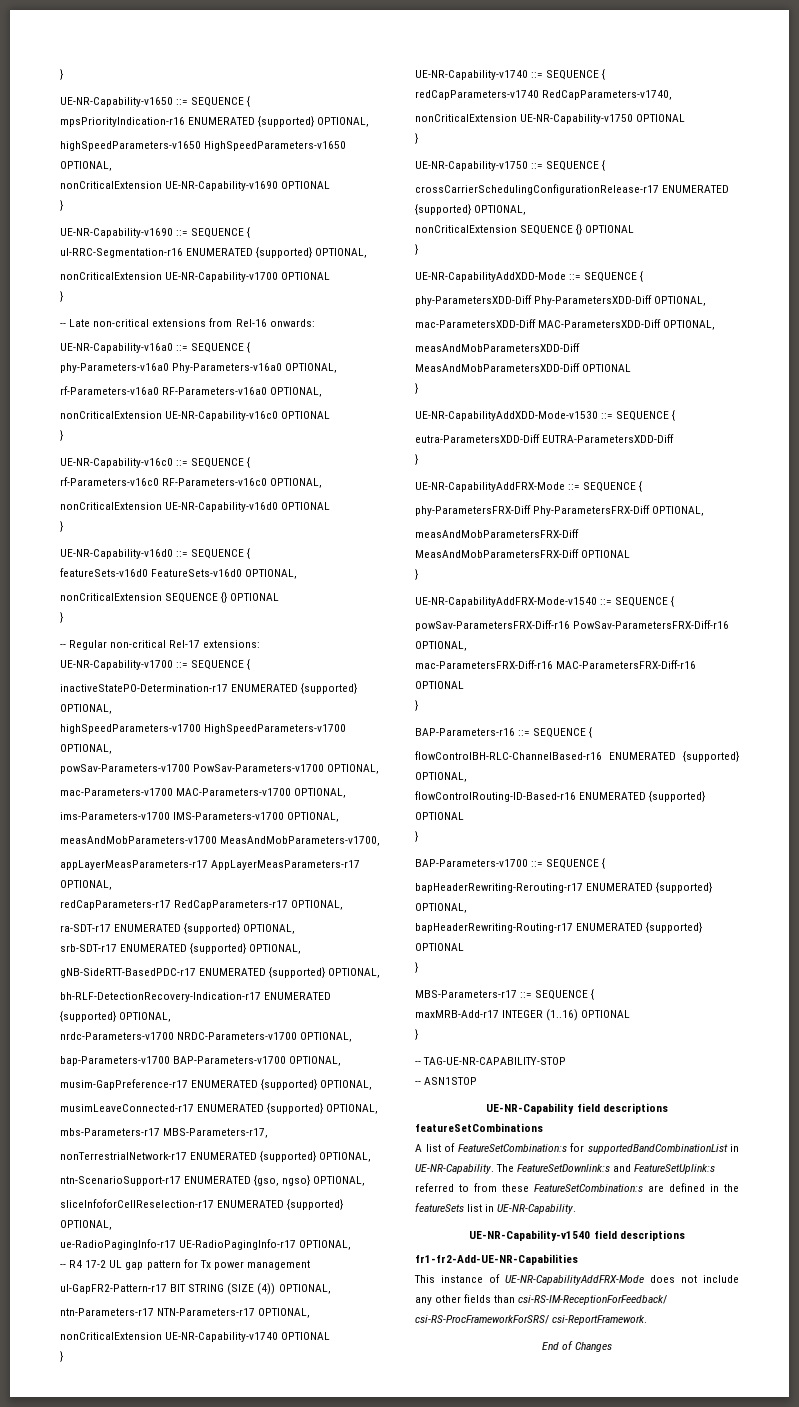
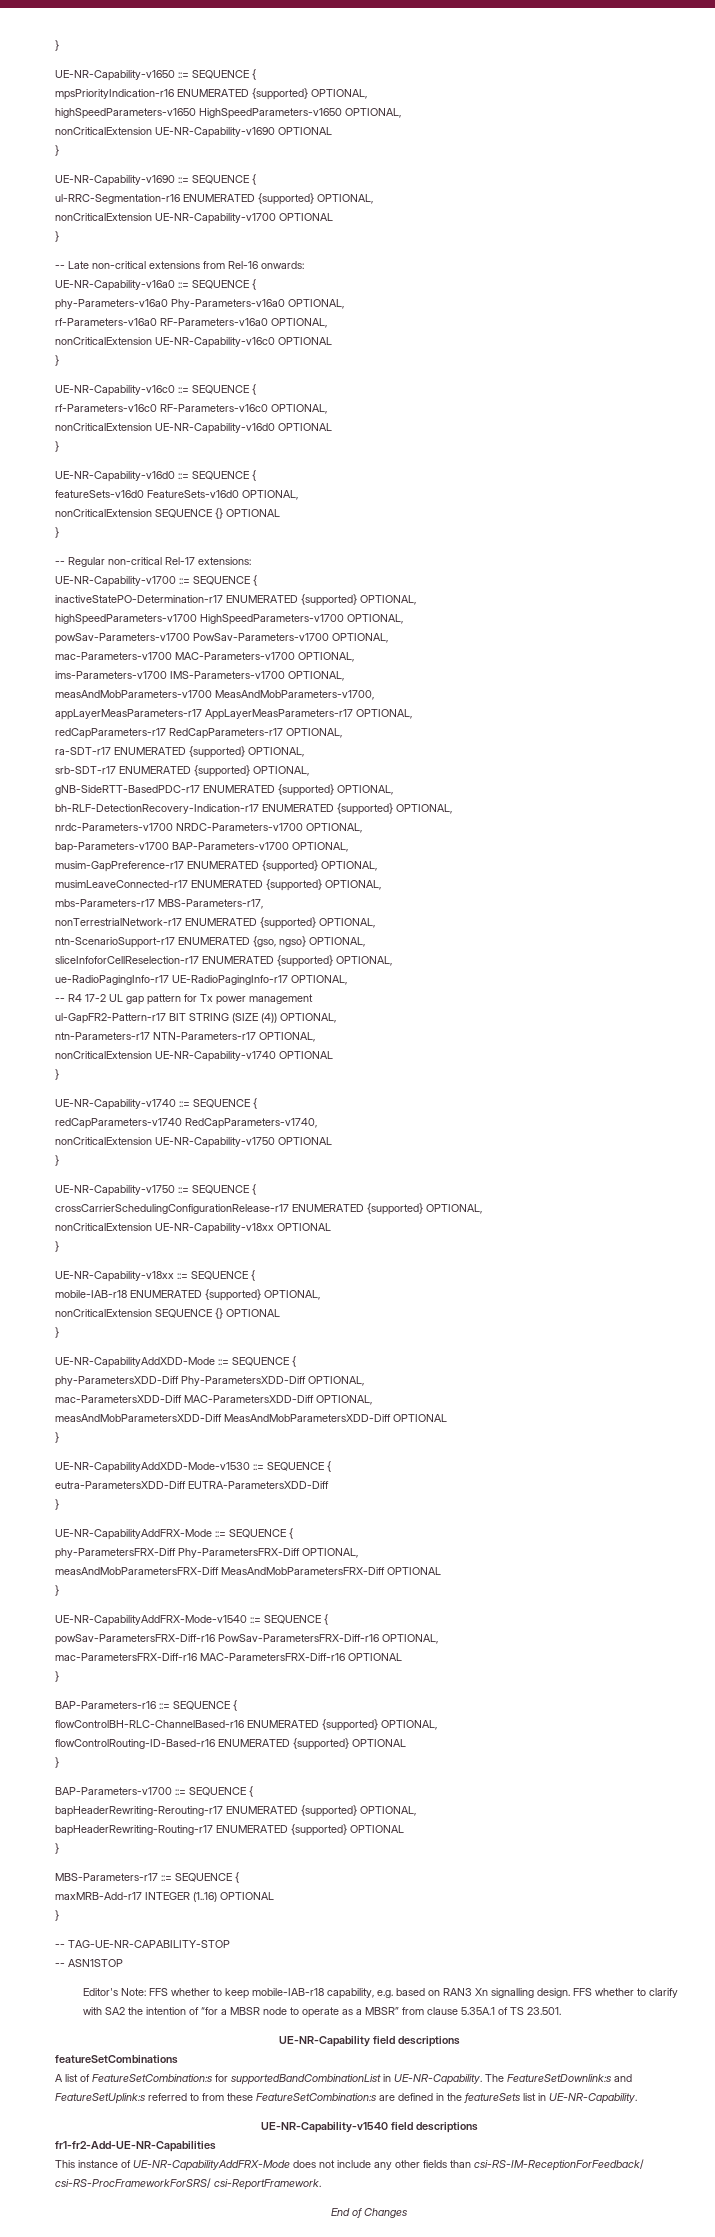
(527, 210) none -> [55,1223,331,1234] [55,1241,59,1252] [55,1270,255,1282] [55,1289,320,1301] // nonCriticalExtension UE-NR-Capability-v18xx OPTIONAL // } // UE-NR-Capability-v18xx ::= SEQUENCE { // mobile-IAB-r18 ENUMERATED {supported} OPTIONAL,
(478, 1081) none -> [83,1988,679,1999] [83,2007,562,2018] // Editor's Note: FFS whether to keep mobile-IAB-r18 capability, e.g. based on RAN3 Xn signalling design. FFS whether to clarify with SA2 the intention of “for a MBSR node to operate as a MBSR” from clause 5.35A.1 of TS 23.501.

